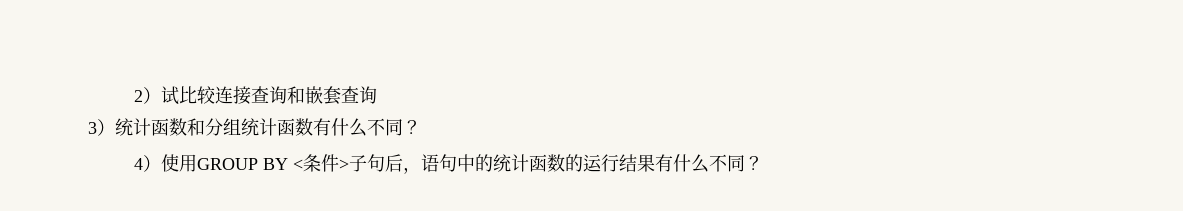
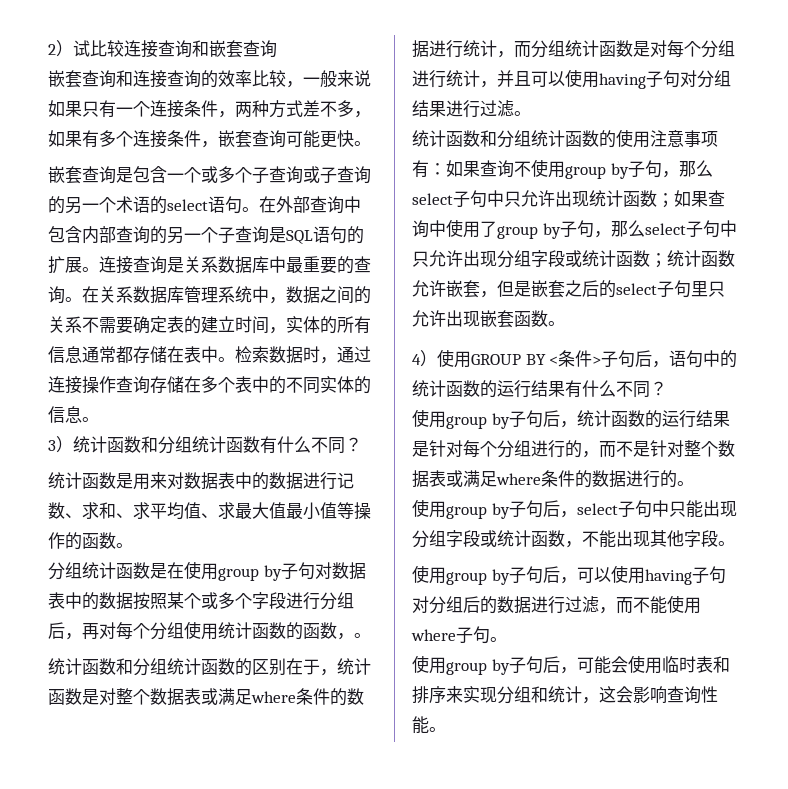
(377, 95) none -> [48,70,371,88] [48,100,371,118] [48,130,371,148] [48,166,371,184] [48,196,361,214] [48,226,364,244] [48,256,371,274] [48,286,371,304] [48,316,371,334] [48,346,371,364] [48,376,371,394] [48,406,99,423] // 嵌套查询和连接查询的效率比较，一般来说如果只有一个连接条件，两种方式差不多，如果有多个连接条件，嵌套查询可能更快。 // 嵌套查询是包含一个或多个子查询或子查询的另一个术语的select语句。在外部查询中包含内部查询的另一个子查询是SQL语句的扩展。连接查询是关系数据库中最重要的查询。在关系数据库管理系统中，数据之间的关系不需要确定表的建立时间，实体的所有信息通常都存储在表中。检索数据时，通过连接操作查询存储在多个表中的不同实体的信息。
(421, 127) none -> [48,472,354,490] [48,502,371,520] [48,532,133,550] [48,561,366,581] [48,592,354,610] [48,621,371,640] [48,658,371,676] [48,688,364,706] [412,40,735,58] [412,69,731,89] [412,100,531,118] [412,129,718,148] [412,159,713,179] [412,190,725,208] [412,219,737,239] [412,250,735,268] [412,280,725,298] [412,310,565,328] // 统计函数是用来对数据表中的数据进行记数、求和、求平均值、求最大值最小值等操作的函数。 // 分组统计函数是在使用group by子句对数据表中的数据按照某个或多个字段进行分组后，再对每个分组使用统计函数的函数，。 // 统计函数和分组统计函数的区别在于，统计函数是对整个数据表或满足where条件的数据进行统计，而分组统计函数是对每个分组进行统计，并且可以使用having子句对分组结果进行过滤。 // 统计函数和分组统计函数的使用注意事项有：如果查询不使用group by子句，那么select子句中只允许出现统计函数；如果查询中使用了group by子句，那么select子句中只允许出现分组字段或统计函数；统计函数允许嵌套，但是嵌套之后的select子句里只允许出现嵌套函数。
(763, 163) none -> [412,409,730,429] [412,440,735,458] [412,470,694,488] [412,499,737,519] [412,530,735,548] [412,565,726,585] [412,595,701,614] [411,626,507,644] [412,655,730,675] [412,686,718,704] [412,716,446,734] // 使用group by子句后，统计函数的运行结果是针对每个分组进行的，而不是针对整个数据表或满足where条件的数据进行的。 // 使用group by子句后，select子句中只能出现分组字段或统计函数，不能出现其他字段。 // 使用group by子句后，可以使用having子句对分组后的数据进行过滤，而不能使用where子句。 // 使用group by子句后，可能会使用临时表和排序来实现分组和统计，这会影响查询性能。

